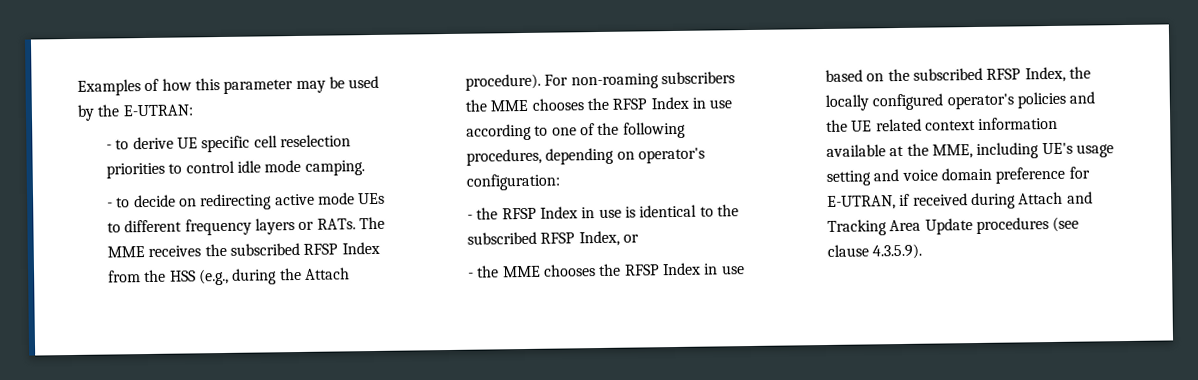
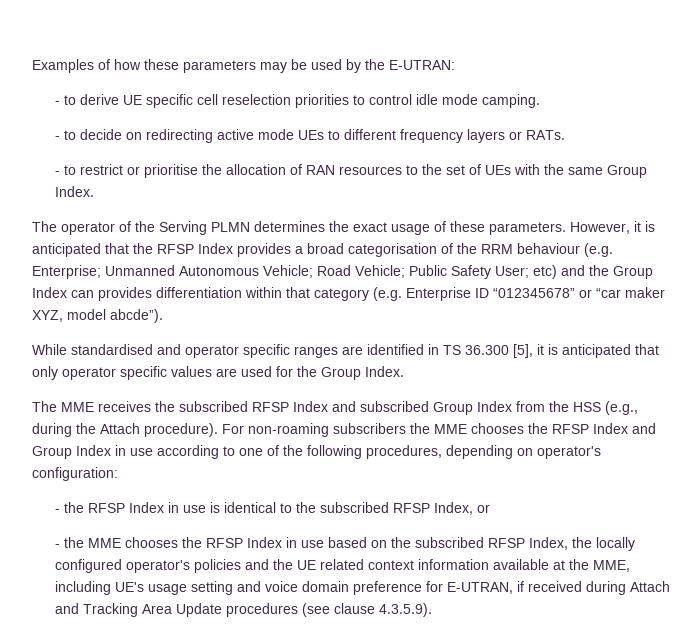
[194,78,294,94] this parameter -> [144,59,256,73] these parameters
(356, 224) none -> [55,164,648,178] [55,186,95,197] [32,221,655,235] [32,243,613,257] [32,265,653,279] [32,287,665,301] [32,309,163,323] [32,344,659,358] [32,366,404,380] // - to restrict or prioritise the allocation of RAN resources to the set of UEs with the same Group Index. // The operator of the Serving PLMN determines the exact usage of these parameters. However, it is anticipated that the RFSP Index provides a broad categorisation of the RRM behaviour (e.g. Enterprise; Unmanned Autonomous Vehicle; Road Vehicle; Public Safety User; etc) and the Group Index can provides differentiation within that category (e.g. Enterprise ID “012345678” or “car maker XYZ, model abcde”). // While standardised and operator specific ranges are identified in TS 36.300 [5], it is anticipated that only operator specific values are used for the Group Index. //
(380, 248) none -> [332,401,512,415] and subscribed Group Index
(689, 103) none -> [632,423,656,434] [32,445,111,459] and Group Index

